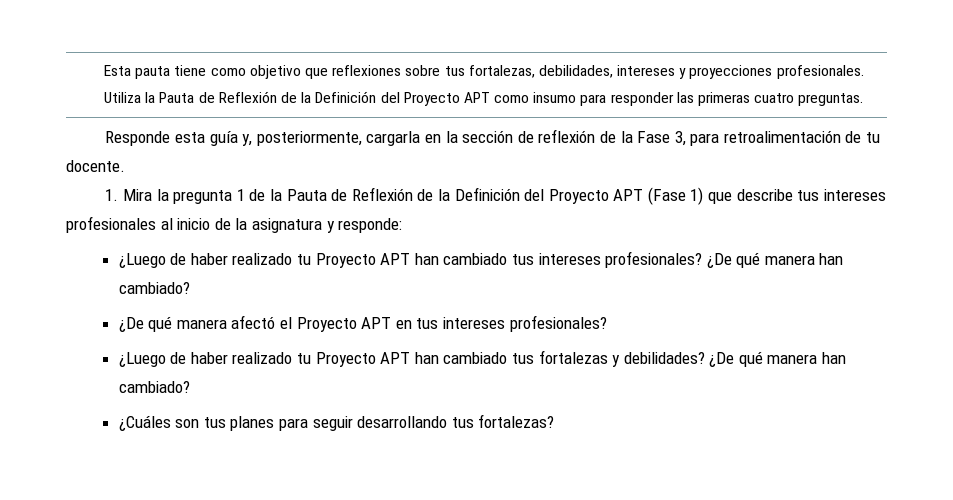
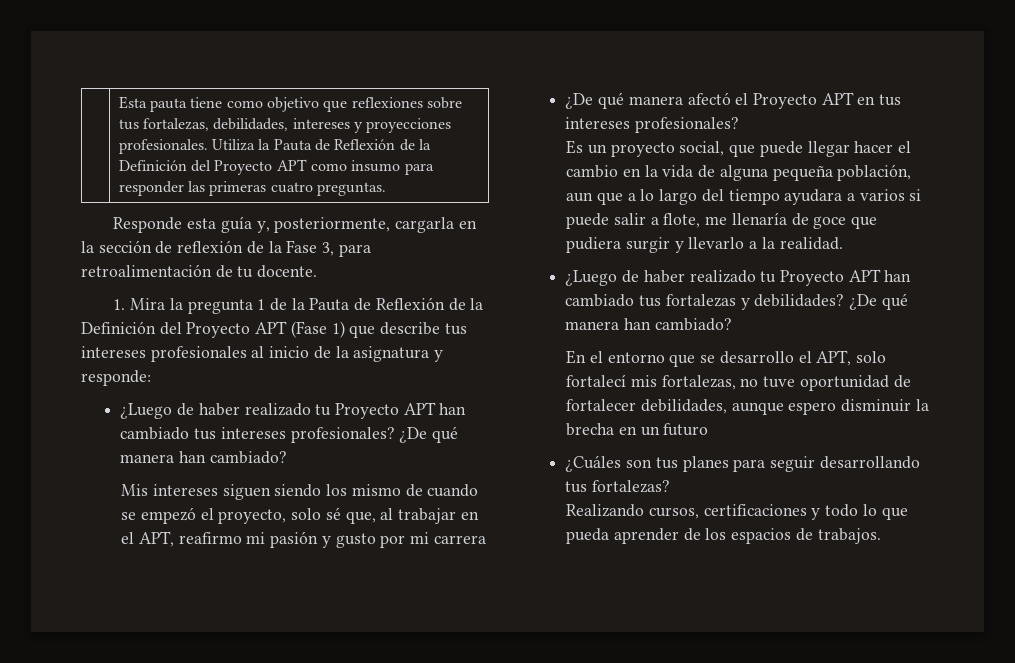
(190, 288) none -> [121,484,479,500] [121,507,479,524] [121,531,486,548] // Mis intereses siguen siendo los mismo de cuando se empezó el proyecto, solo sé que, al trabajar en el APT, reafirmo mi pasión y gusto por mi carrera
(607, 323) none -> [566,140,912,157] [566,164,912,181] [566,189,922,205] [566,212,878,229] [566,237,843,253] // Es un proyecto social, que puede llegar hacer el cambio en la vida de alguna pequeña población, aun que a lo largo del tiempo ayudara a varios si puede salir a flote, me llenaría de goce que pudiera surgir y llevarlo a la realidad.
(190, 387) none -> [566,350,887,367] [566,374,911,391] [566,399,929,415] [566,423,709,436] // En el entorno que se desarrollo el APT, solo fortalecí mis fortalezas, no tuve oportunidad de fortalecer debilidades, aunque espero disminuir la brecha en un futuro
(555, 421) none -> [566,504,908,520] [566,528,881,544] // Realizando cursos, certificaciones y todo lo que pueda aprender de los espacios de trabajos.

